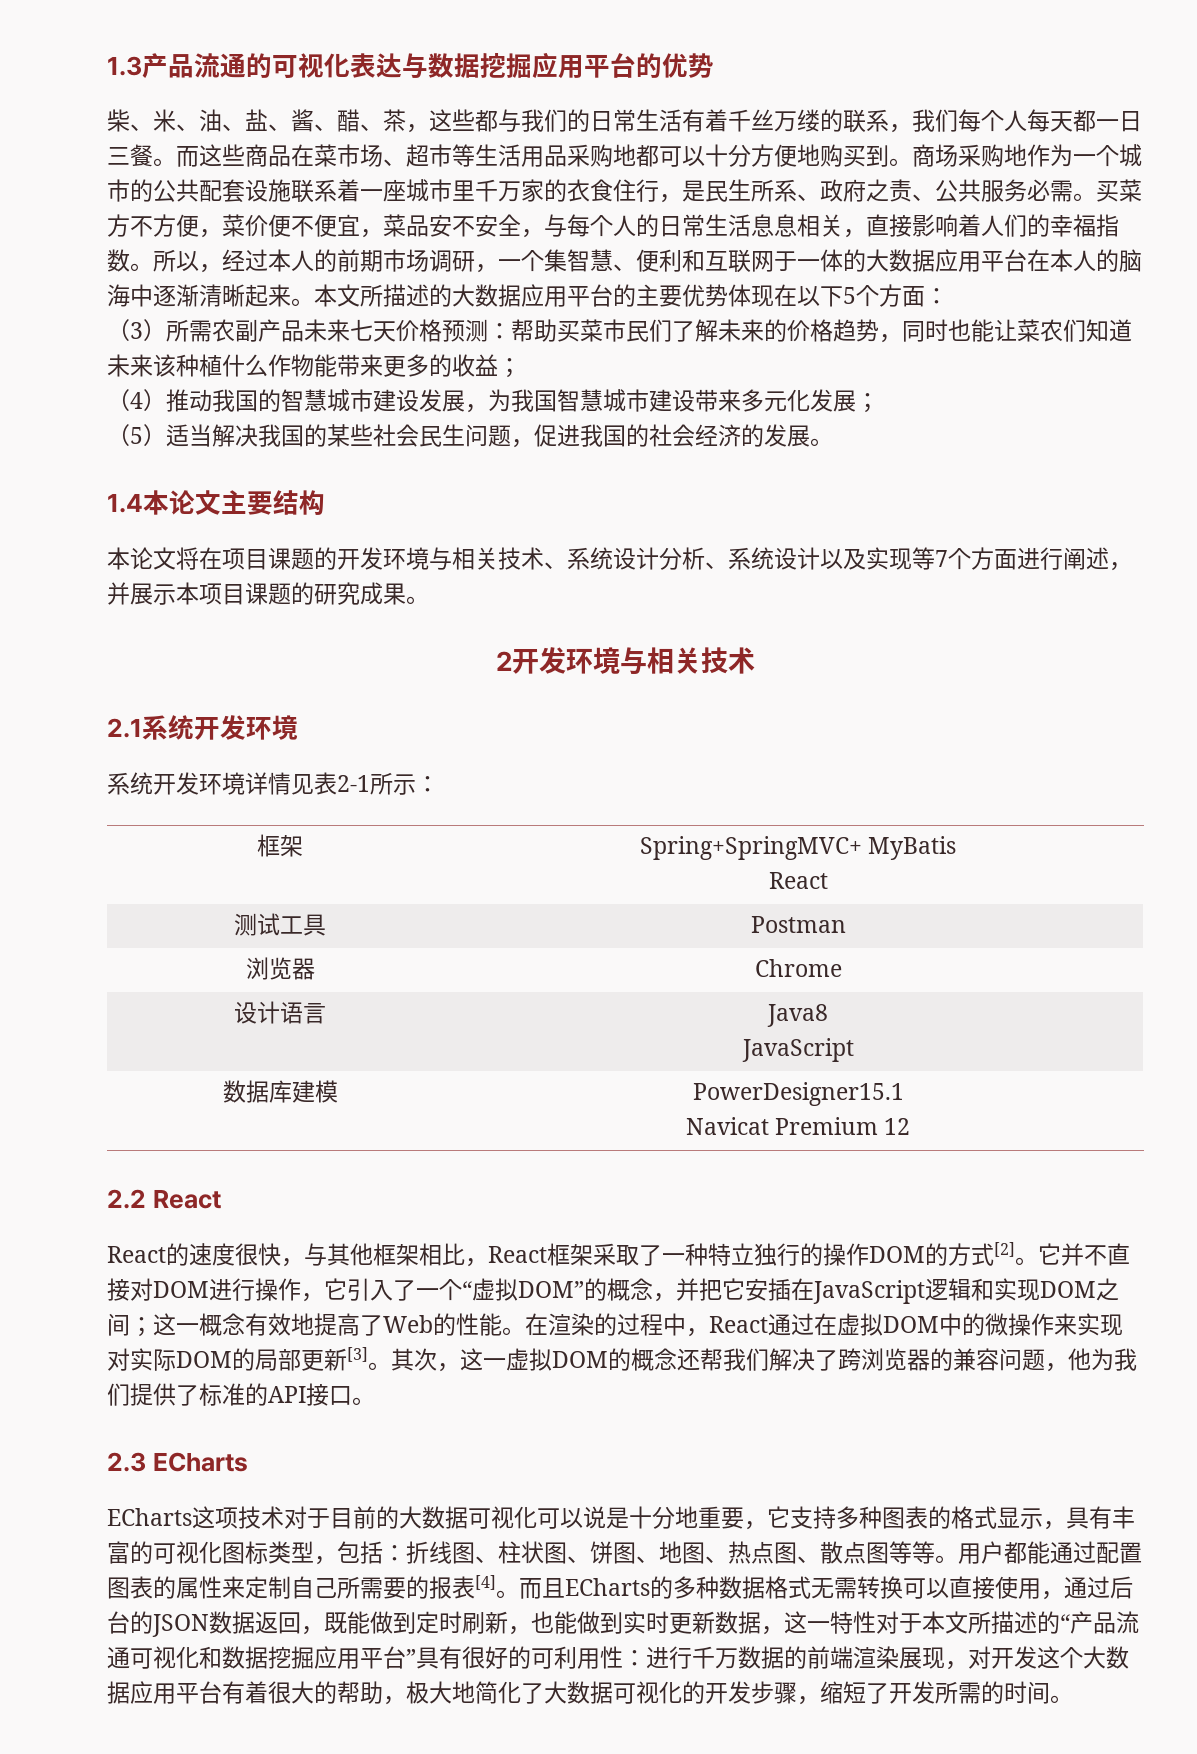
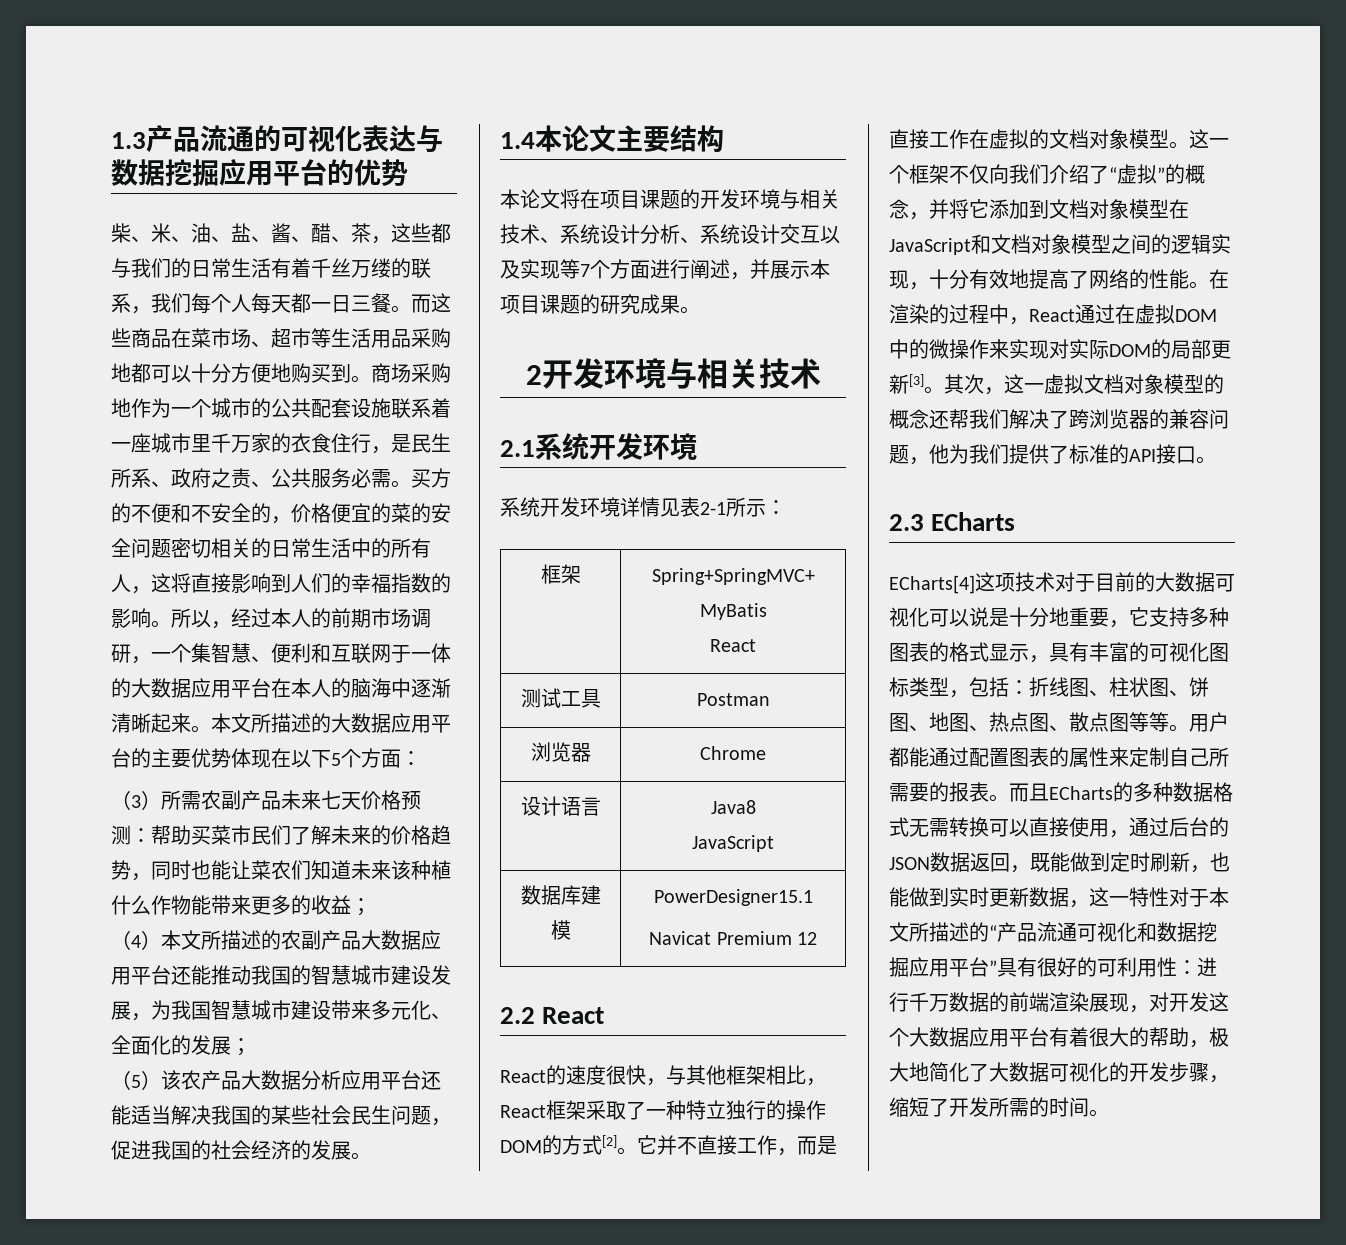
[1119,179,1142,202] [107,214,866,238] 菜方不方便，菜价便不便宜，菜品安不安全，与每个人的日常生活息息相关， -> [431,468,451,488] [111,503,451,524] [111,538,431,558] [111,573,191,594] 方的不便和不安全的，价格便宜的菜的安全问题密切相关的日常生活中的所有人，这将
[958,214,981,237] 着 -> [271,574,291,593] 到
(130, 260) none -> [431,573,451,593] [111,608,151,628] 的影响
(166, 400) none -> [161,930,441,950] [111,965,211,985] 本文所描述的农副产品大数据应用平台还能
(810, 400) none -> [431,1013,451,1019] [111,1035,191,1055] 、全面化的
(166, 435) none -> [161,1070,441,1090] [111,1105,131,1125] 该农产品大数据分析应用平台还能
(820, 558) none -> [780,224,820,244] 交互
[130,1278,462,1302] 对DOM进行操作，它引入了一个 -> [737,1135,837,1156] [889,129,1229,149] [889,164,1109,184] 工作，而是直接工作在虚拟的文档对象模型。这一个框架不仅向我们介绍了
[518,1281,584,1298] DOM” -> [1157,167,1165,182] ”
[699,1278,1119,1304] [107,1313,245,1337] 把它安插在JavaScript逻辑和实现DOM之间；这一概念 -> [949,199,1189,219] [889,234,1231,255] [889,269,969,290] 将它添加到文档对象模型在JavaScript和文档对象模型之间的逻辑实现，十分
[383,1315,433,1333] Web -> [1089,269,1129,289] 网络
[552,1351,608,1368] DOM -> [1084,374,1204,394] 文档对象模型
[107,1508,192,1526] ECharts -> [889,575,975,594] ECharts[4]
[475,1575,496,1590] [4] -> (989, 792) none

